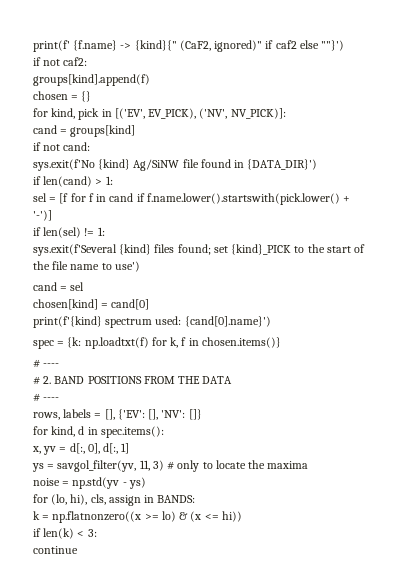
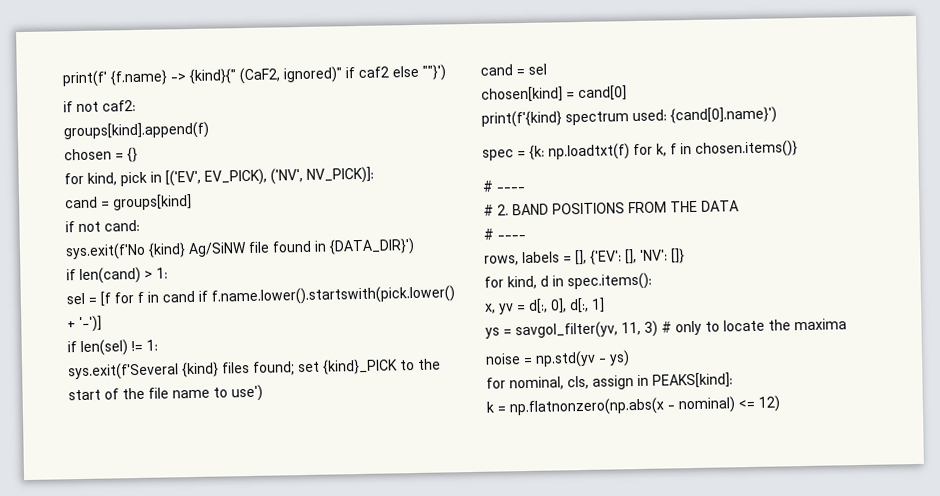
[51,494,88,505] (lo, hi), -> [509,376,564,391] nominal,
[157,495,196,503] BANDS: -> [652,372,733,389] PEAKS[kind]:
[52,511,242,523] [33,528,97,539] [33,546,78,554] np.flatnonzero((x >= lo) & (x <= hi)) // if len(k) < 3: // continue -> [509,395,780,417] np.flatnonzero(np.abs(x - nominal) <= 12)

